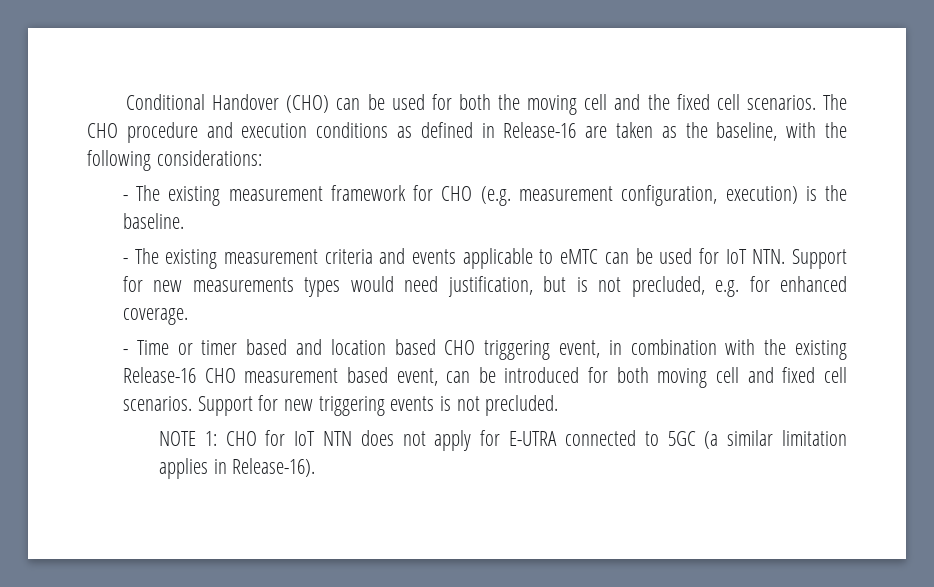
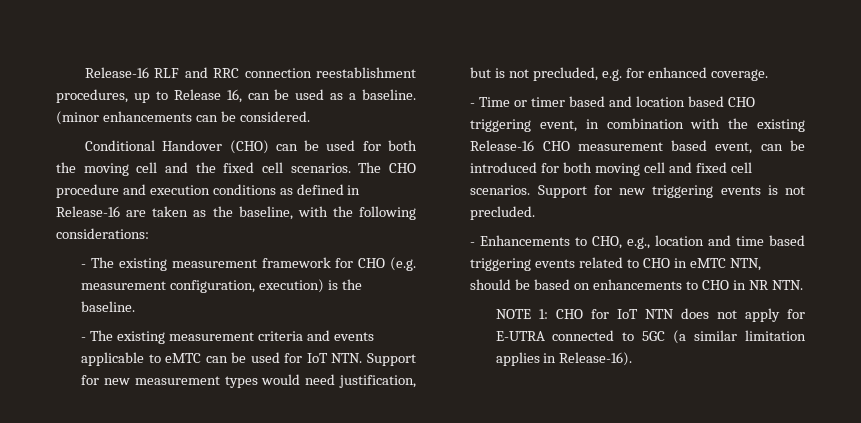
(126, 102) none -> [85,67,416,78] [56,89,416,103] [56,111,310,125] Release-16 RLF and RRC connection reestablishment procedures, up to Release 16, can be used as a baseline. (minor enhancements can be considered. //
[192,277,294,292] measurements -> [134,376,220,385] measurement
(559, 405) none -> [470,235,805,249] [470,257,761,271] [470,279,803,290] // - Enhancements to CHO, e.g., location and time based triggering events related to CHO in eMTC NTN, should be based on enhancements to CHO in NR NTN.

